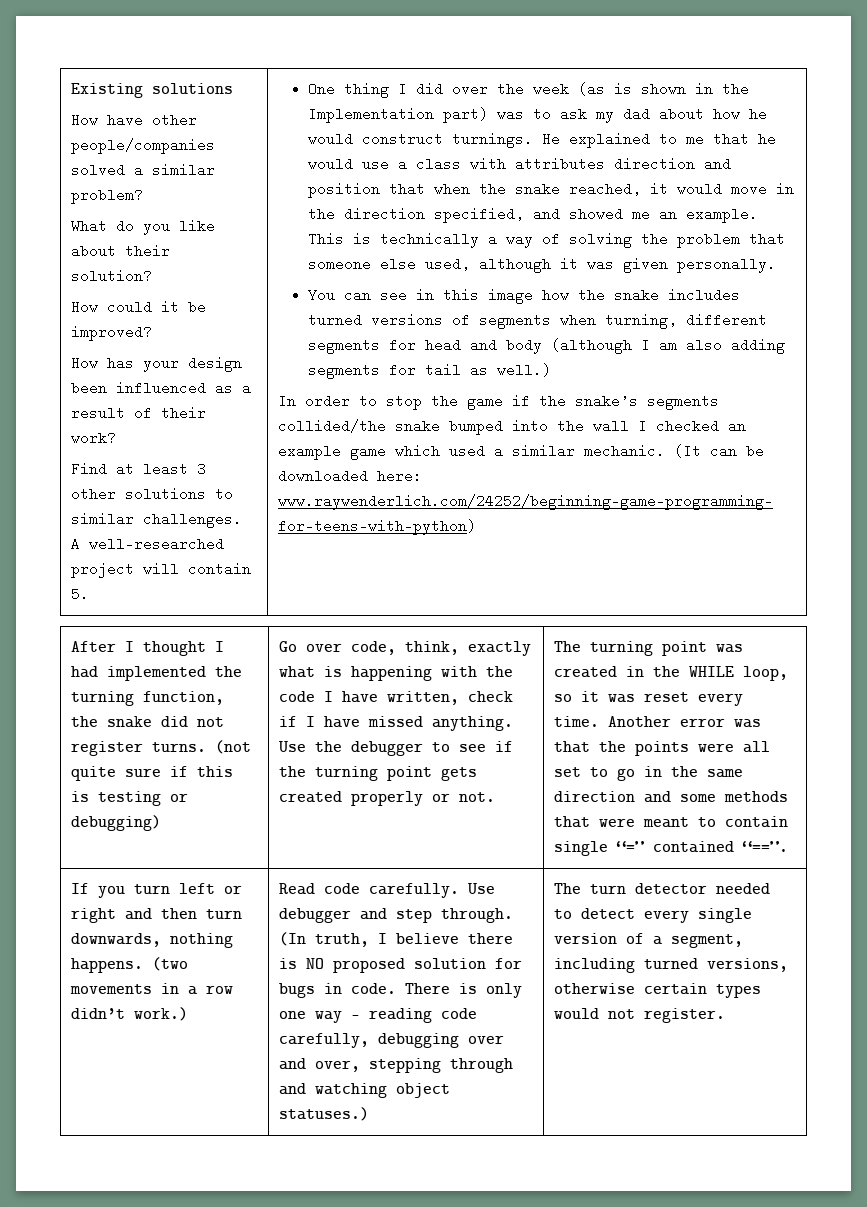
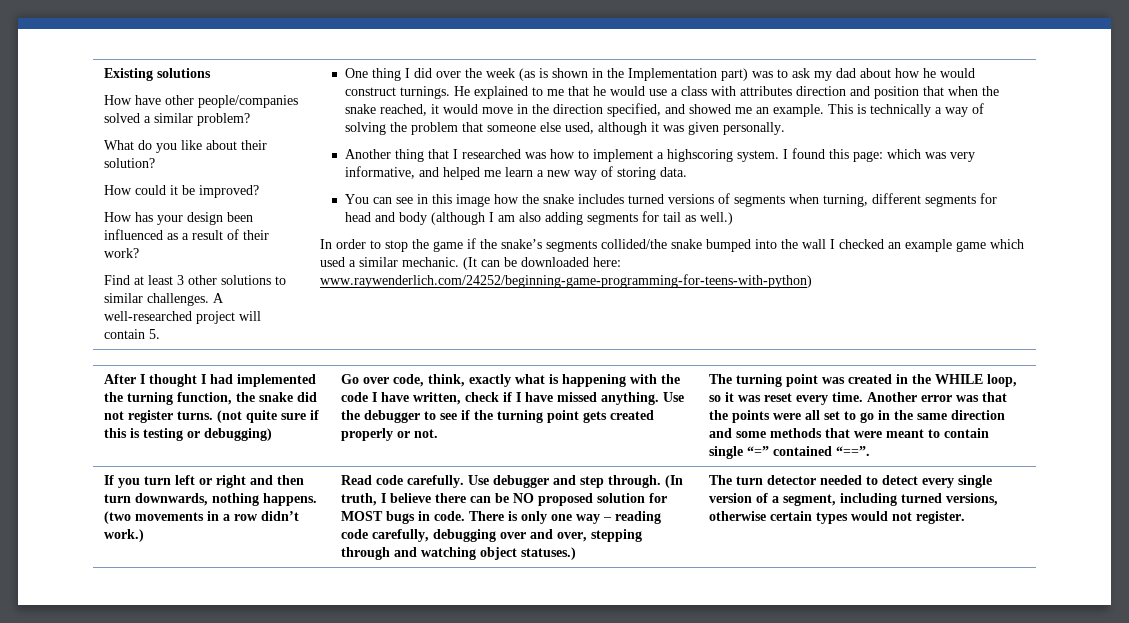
(777, 265) none -> [344,148,975,162] [344,166,687,180] // Another thing that I researched was how to implement a highscoring system. I found this page: which was very informative, and helped me learn a new way of storing data.
[279,958,298,969] is -> [469,493,509,503] can be
(523, 963) none -> [340,511,383,521] MOST

